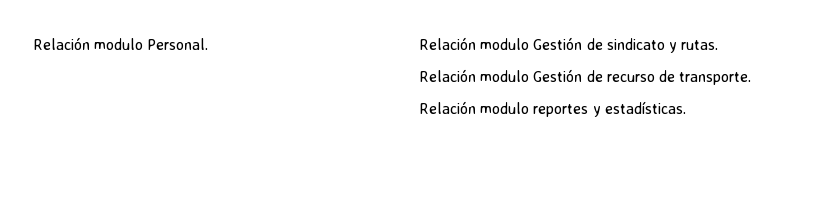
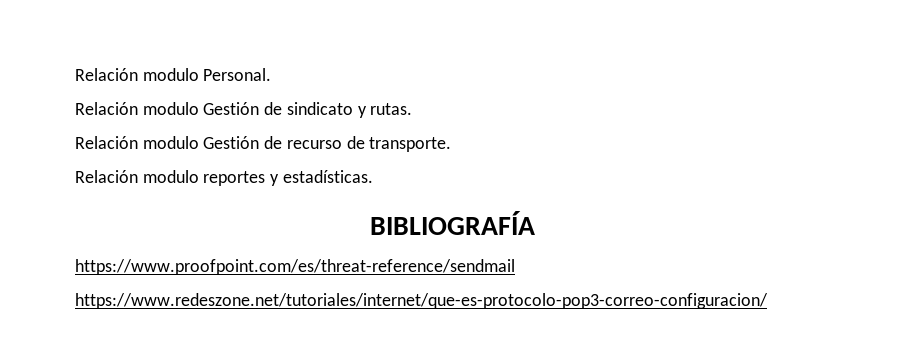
(686, 107) none -> [369,211,535,235] [75,259,515,275] [75,293,768,309] // BIBLIOGRAFÍA // https://www.proofpoint.com/es/threat-reference/sendmail // https://www.redeszone.net/tutoriales/internet/que-es-protocolo-pop3-correo-configuracion/

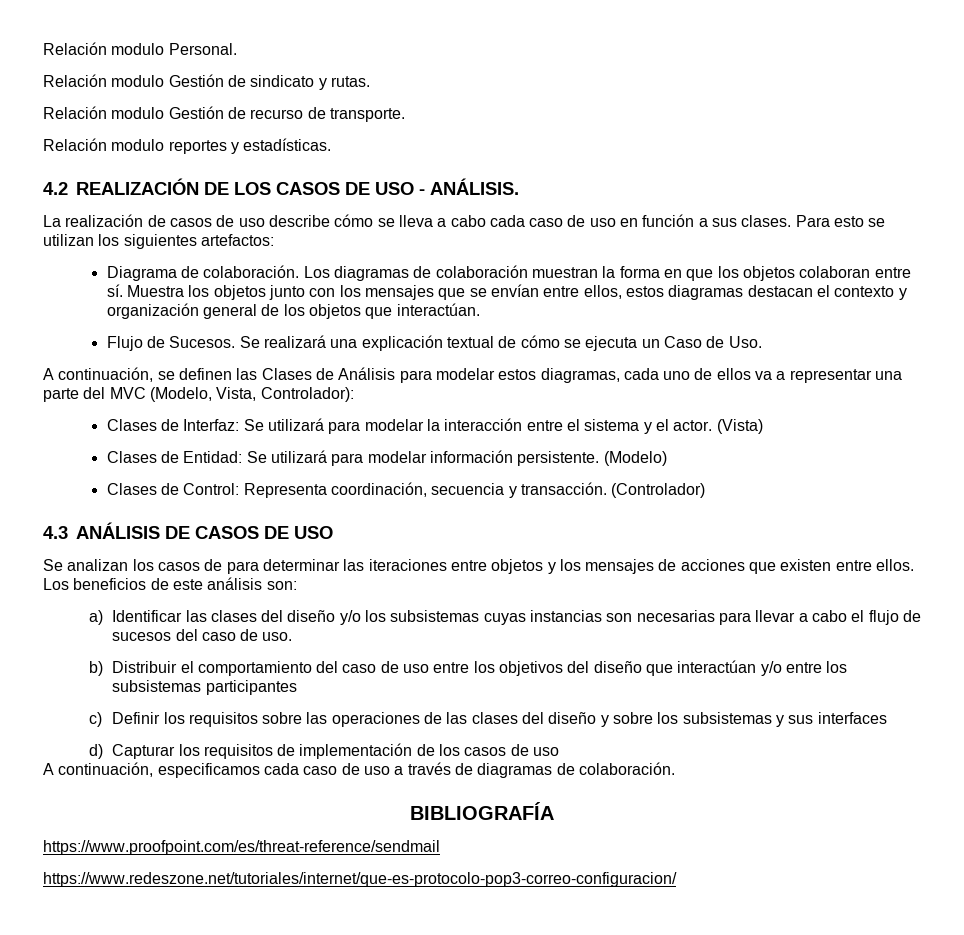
(373, 176) none -> [43,178,519,195] [43,214,886,227] [43,234,274,249] [106,265,911,281] [106,284,907,300] [106,303,480,319] [106,335,762,351] [43,367,903,383] [43,387,354,402] [106,418,763,434] [106,450,667,466] [106,482,706,498] [43,522,333,539] [43,559,915,574] [43,577,297,590] [89,610,921,625] [112,629,293,641] [89,660,848,676] [112,680,297,695] [89,712,887,727] [89,743,560,759] [43,762,675,778] // 4.2 REALIZACIÓN DE LOS CASOS DE USO - ANÁLISIS. // La realización de casos de uso describe cómo se lleva a cabo cada caso de uso en función a sus clases. Para esto se utilizan los siguientes artefactos: // Diagrama de colaboración. Los diagramas de colaboración muestran la forma en que los objetos colaboran entre sí. Muestra los objetos junto con los mensajes que se envían entre ellos, estos diagramas destacan el contexto y organización general de los objetos que interactúan. // Flujo de Sucesos. Se realizará una explicación textual de cómo se ejecuta un Caso de Uso. // A continuación, se definen las Clases de Análisis para modelar estos diagramas, cada uno de ellos va a representar una parte del MVC (Modelo, Vista, Controlador): // Clases de Interfaz: Se utilizará para modelar la interacción entre el sistema y el actor. (Vista) // Clases de Entidad: Se utilizará para modelar información persistente. (Modelo) // Clases de Control: Representa coordinación, secuencia y transacción. (Controlador) // 4.3 ANÁLISIS DE CASOS DE USO // Se analizan los casos de para determinar las iteraciones entre objetos y los mensajes de acciones que existen entre ellos. Los beneficios de este análisis son: // a) Identificar las clases del diseño y/o los subsistemas cuyas instancias son necesarias para llevar a cabo el flujo de sucesos del caso de uso. // b) Distribuir el comportamiento del caso de uso entre los objetivos del diseño que interactúan y/o entre los subsistemas participantes // c) Definir los requisitos sobre las operaciones de las clases del diseño y sobre los subsistemas y sus interfaces // d) Capturar los requisitos de implementación de los casos de uso // A continuación, especificamos cada caso de uso a través de diagramas de colaboración.

